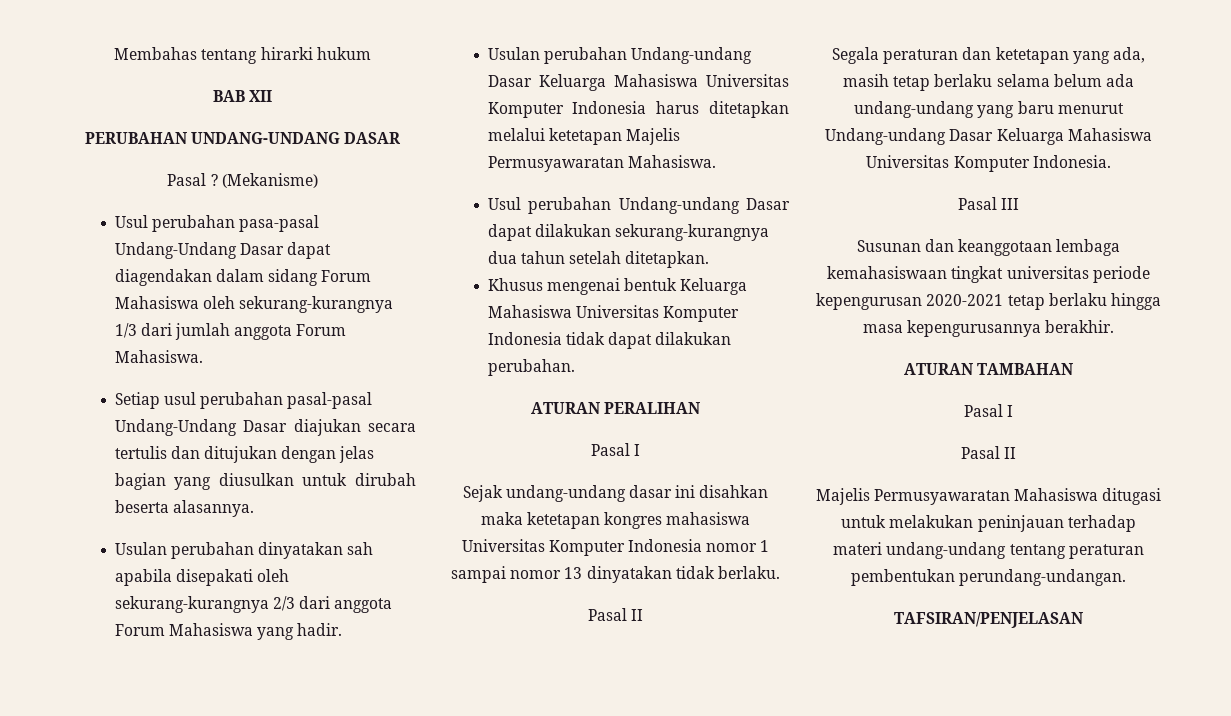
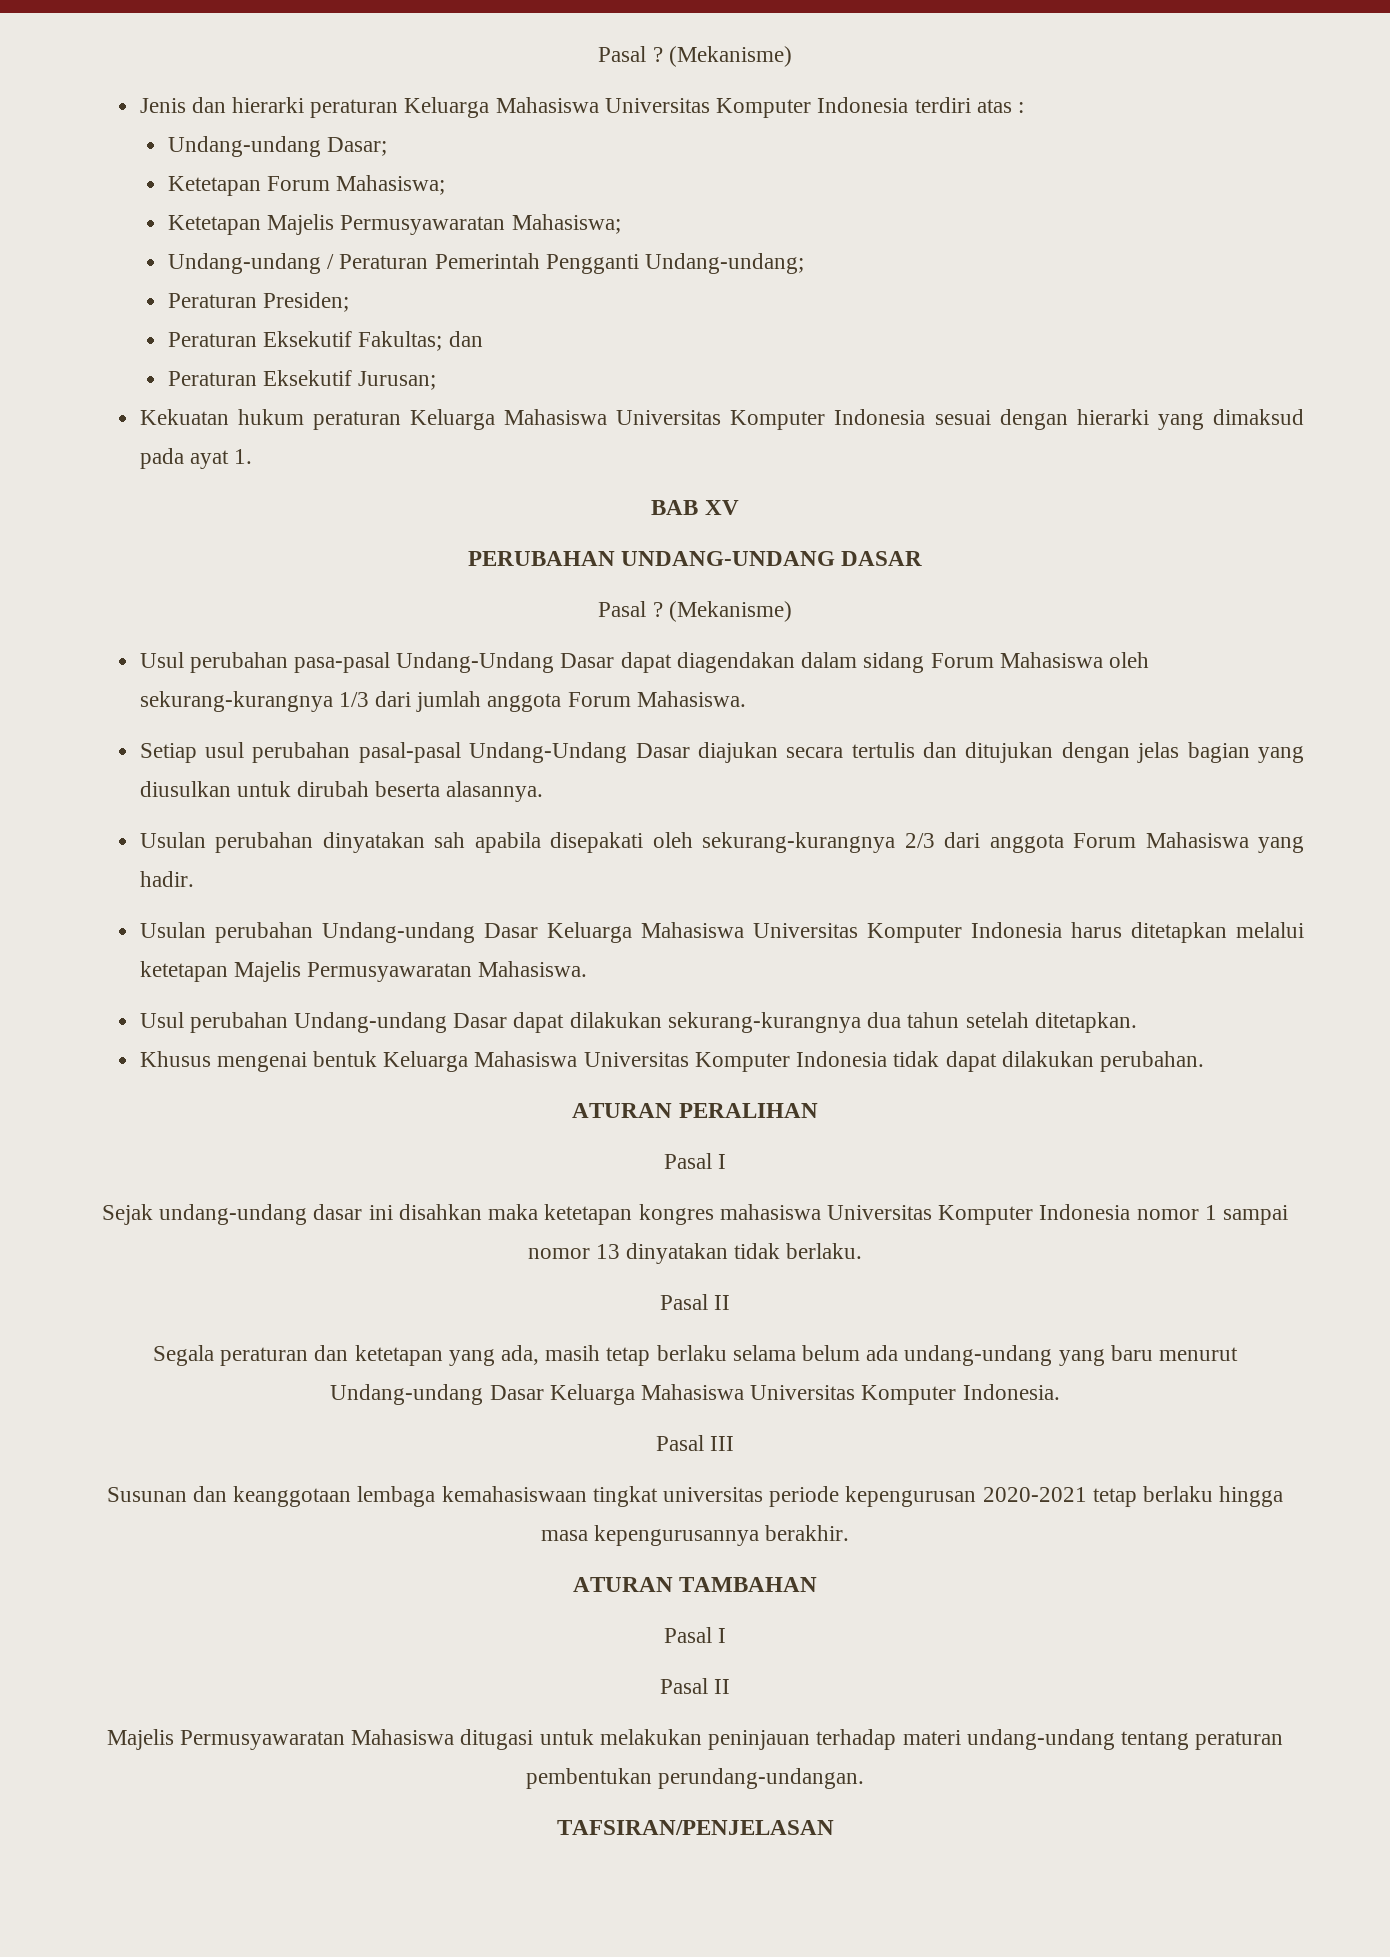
[114,47,371,64] Membahas tentang hirarki hukum -> [598,46,792,67] [139,97,1024,118] [167,136,388,157] [167,175,446,196] [167,214,621,235] [167,253,804,274] [167,292,350,312] [167,331,483,351] [167,370,437,390] [139,409,1304,430] [139,448,253,469] Pasal ? (Mekanisme) // Jenis dan hierarki peraturan Keluarga Mahasiswa Universitas Komputer Indonesia terdiri atas : // Undang-undang Dasar; // Ketetapan Forum Mahasiswa; // Ketetapan Majelis Permusyawaratan Mahasiswa; // Undang-undang / Peraturan Pemerintah Pengganti Undang-undang; // Peraturan Presiden; // Peraturan Eksekutif Fakultas; dan // Peraturan Eksekutif Jurusan; // Kekuatan hukum peraturan Keluarga Mahasiswa Universitas Komputer Indonesia sesuai dengan hierarki yang dimaksud pada ayat 1.
[249,90,273,102] XII -> [704,500,739,515] XV

